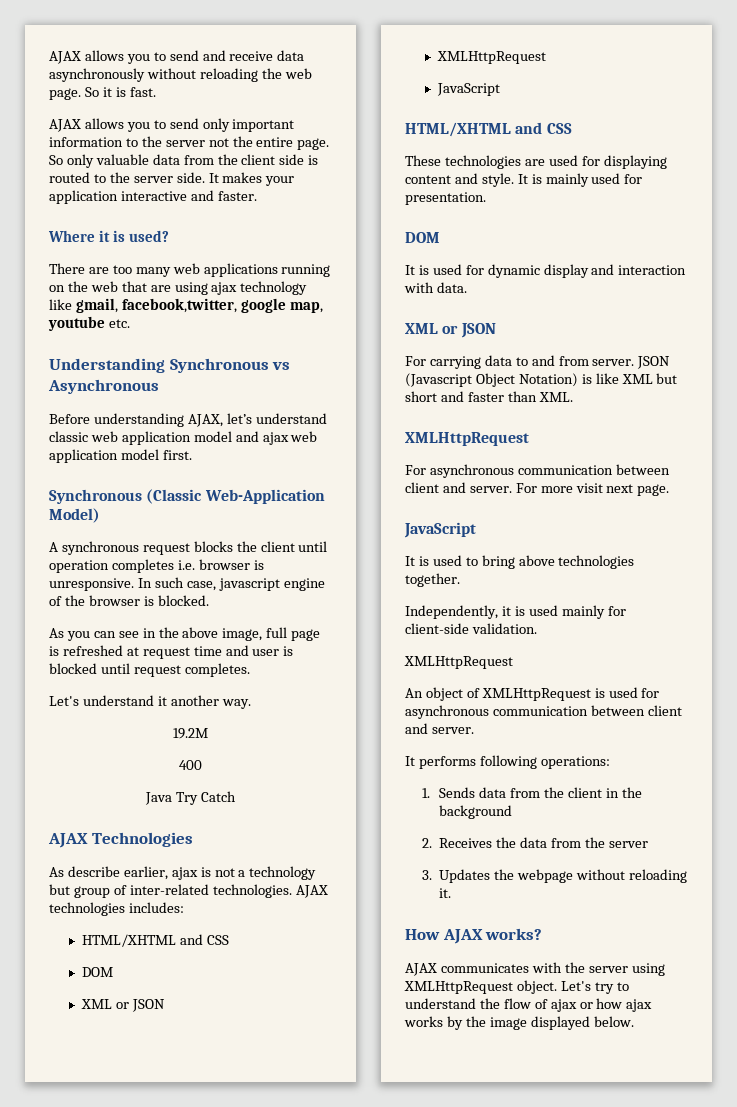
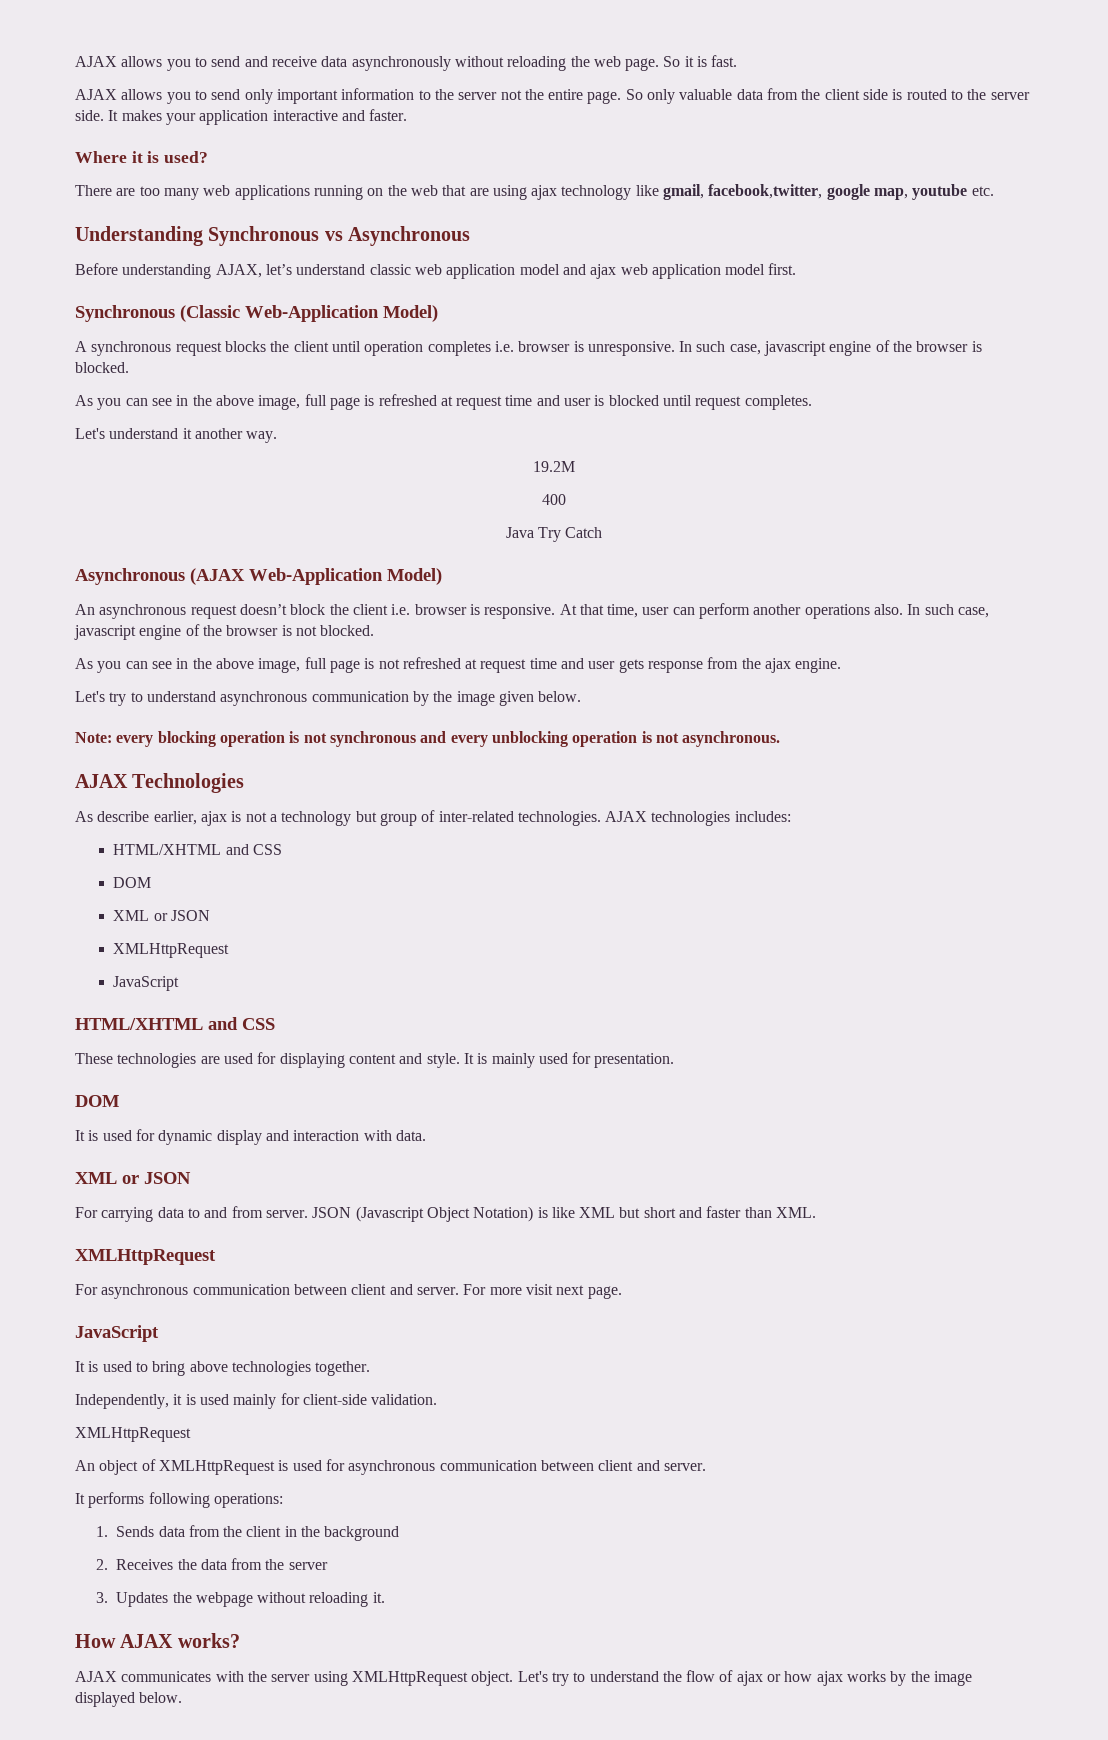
(236, 796) none -> [75,568,442,585] [75,603,990,619] [74,624,375,640] [75,657,842,673] [75,691,582,706] [75,731,781,747] // Asynchronous (AJAX Web-Application Model) // An asynchronous request doesn’t block the client i.e. browser is responsive. At that time, user can perform another operations also. In such case, javascript engine of the browser is not blocked. // As you can see in the above image, full page is not refreshed at request time and user gets response from the ajax engine. // Let's try to understand asynchronous communication by the image given below. // Note: every blocking operation is not synchronous and every unblocking operation is not asynchronous.

